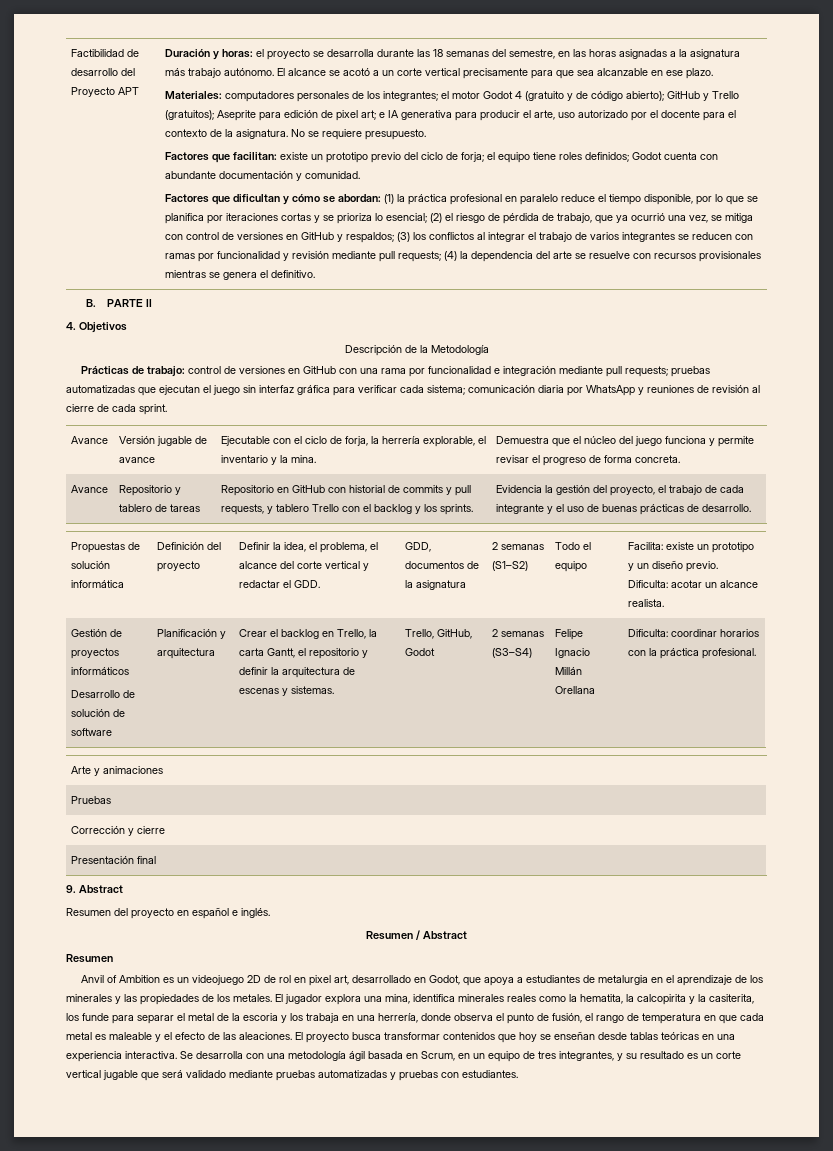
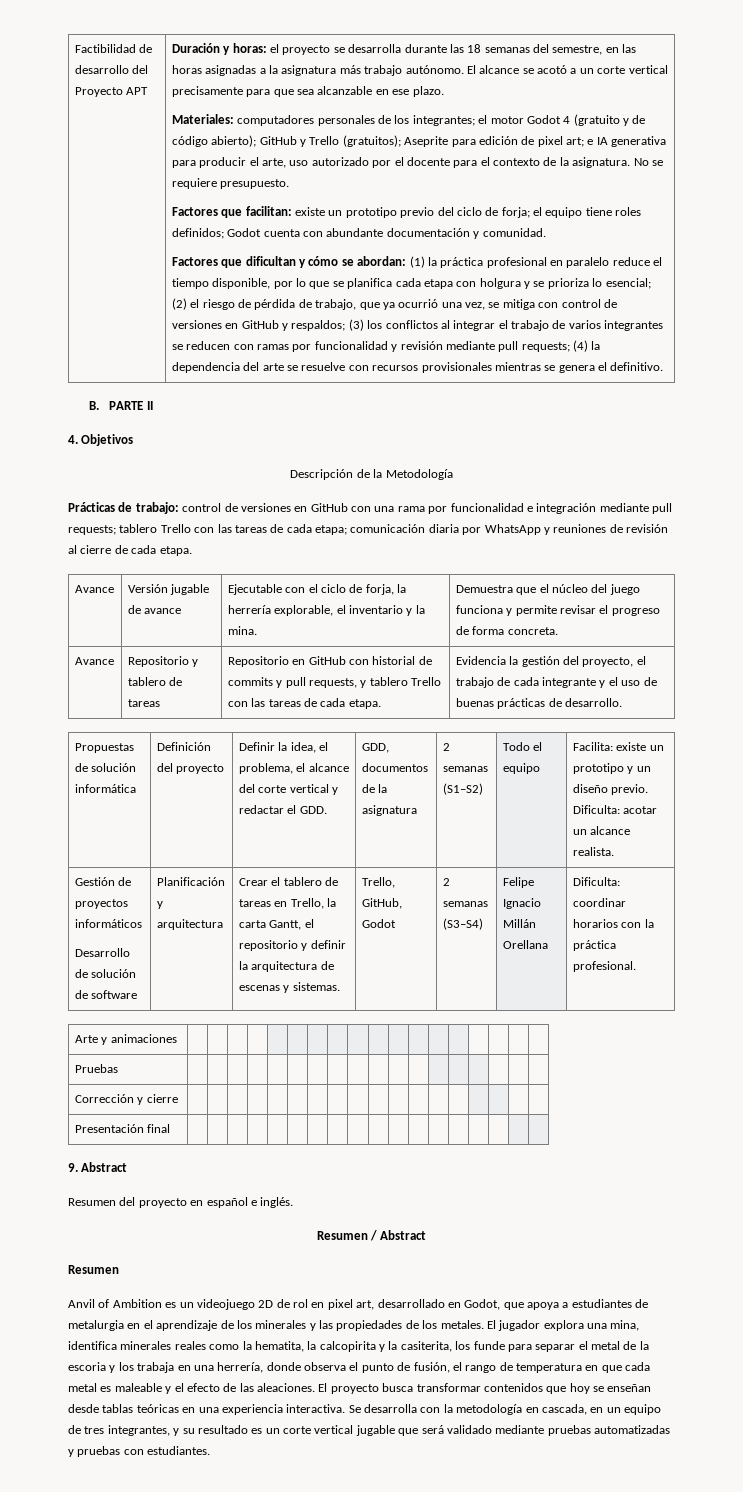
[207,213,312,224] por iteraciones cortas -> [395,278,521,289] cada etapa con holgura
[670,366,710,377] [66,385,465,396] pruebas automatizadas que ejecutan el juego sin interfaz gráfica para verificar cada sistema; -> [119,524,347,535] tablero Trello con las tareas de cada etapa;
[139,404,167,415] sprint. -> [159,546,192,556] etapa.
[363,504,474,515] el backlog y los sprints. -> [251,698,381,709] las tareas de cada etapa.
[281,629,320,639] backlog -> [283,877,339,886] [238,899,271,907] tablero de tareas
[267,1051,455,1061] una metodología ágil basada en Scrum, -> [443,1404,587,1415] la metodología en cascada,

